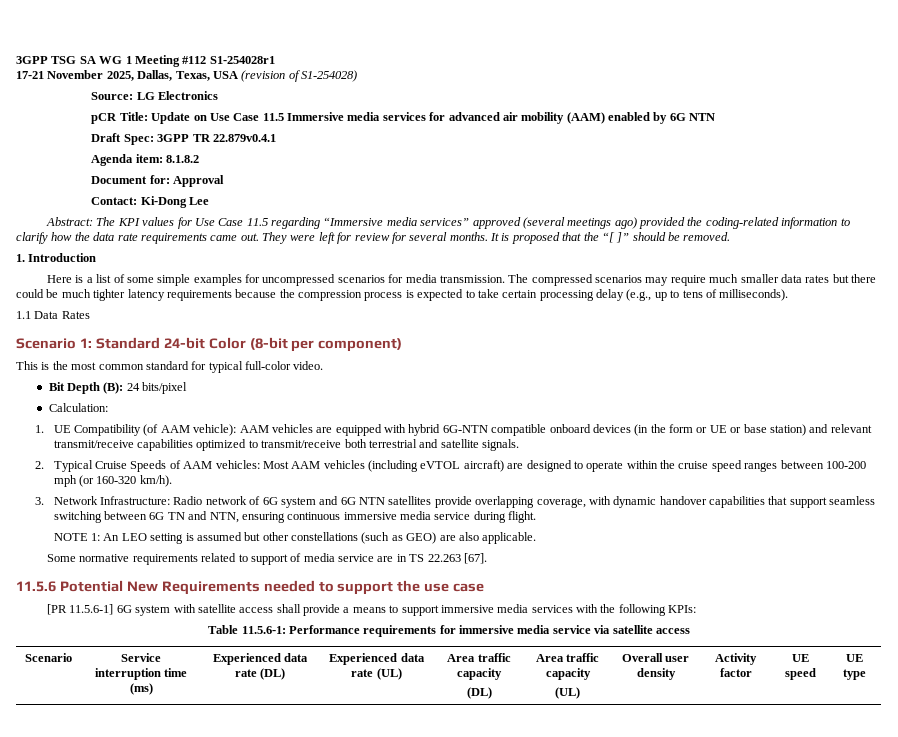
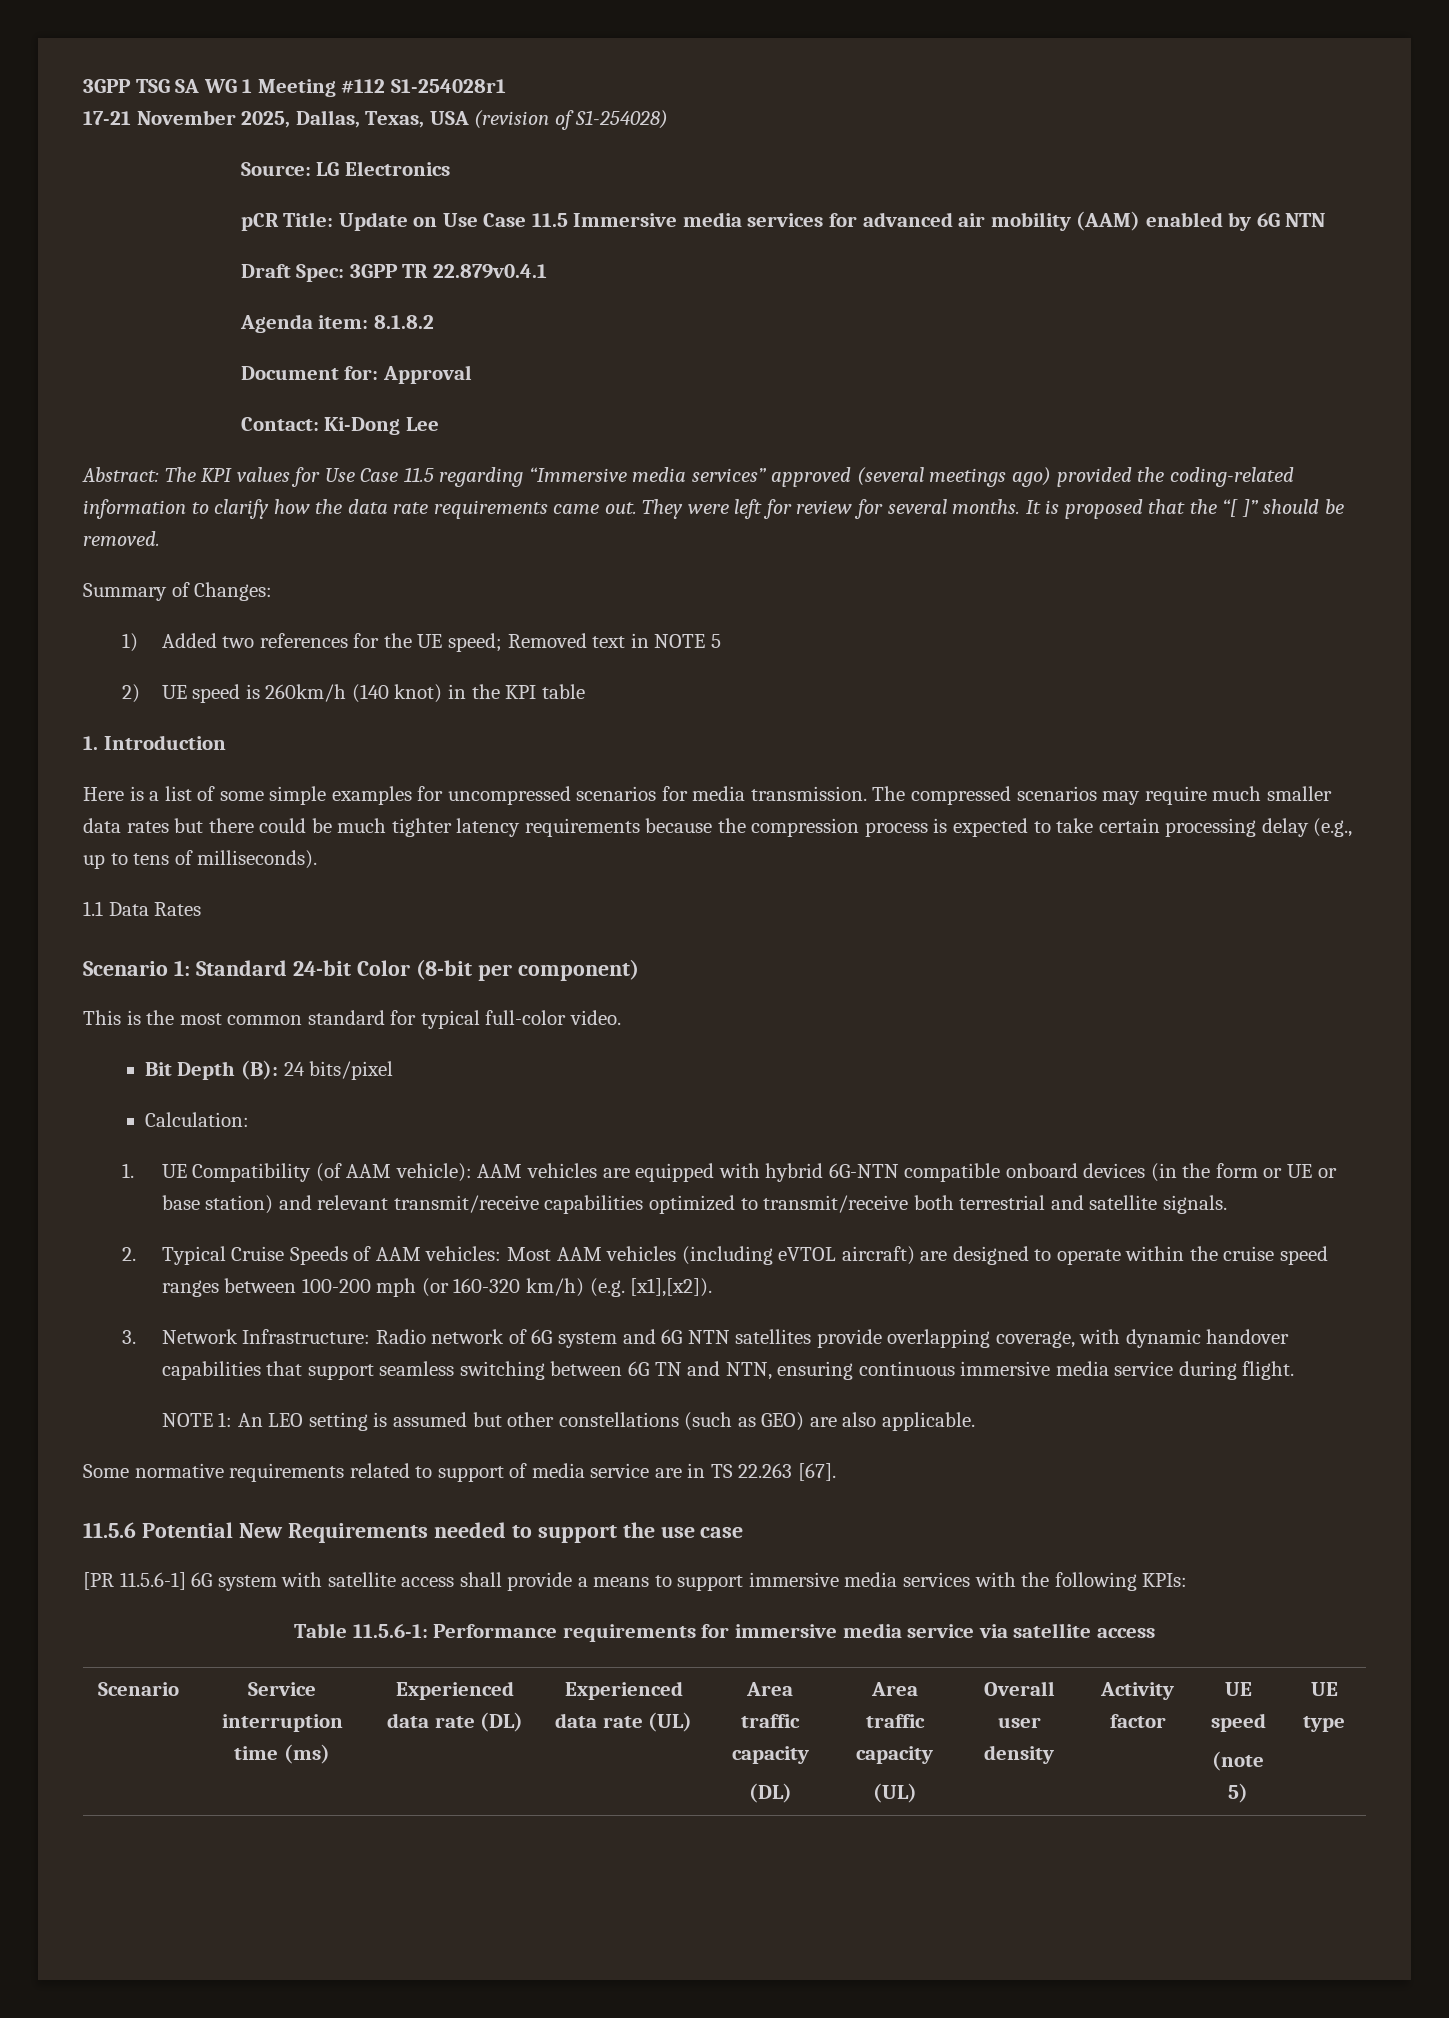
(731, 236) none -> [83,582,273,601] [122,633,721,652] [122,684,585,703] // Summary of Changes: // 1) Added two references for the UE speed; Removed text in NOTE 5 // 2) UE speed is 260km/h (140 knot) in the KPI table
[139,475,172,487] km/h). -> [526,1278,713,1297] km/h) (e.g. [x1],[x2]).
(816, 674) none -> [1212,1751,1264,1771] [1228,1783,1248,1803] // (note 5)

